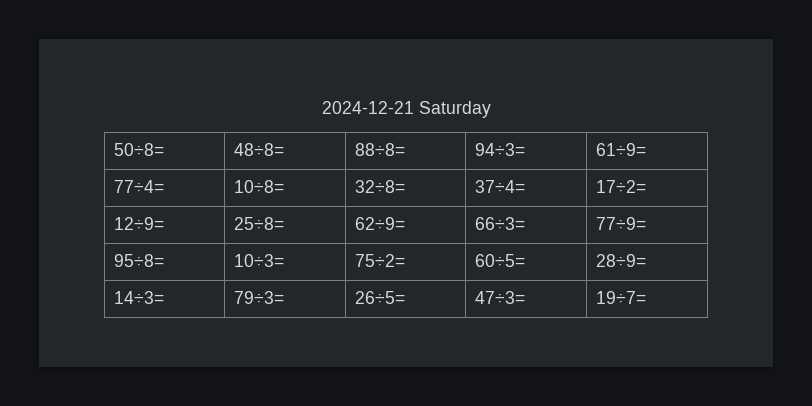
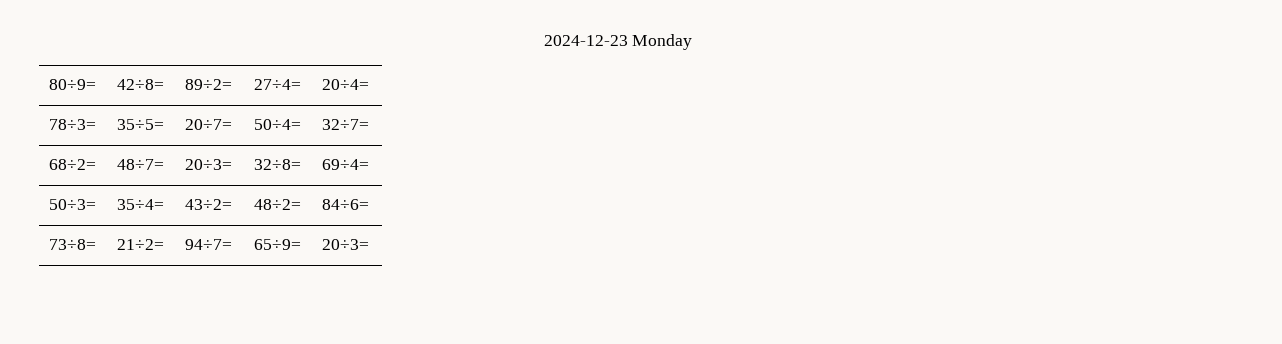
[321,101,491,118] [114,143,165,156] [234,143,285,156] [355,143,406,156] [475,143,526,156] [596,143,647,156] [114,180,165,193] [234,180,285,193] [355,180,406,193] [475,180,526,193] [596,180,647,193] [114,217,165,230] [234,217,285,230] [355,217,406,230] [475,217,526,230] [596,217,647,230] [114,254,165,267] [234,254,285,267] [355,254,406,267] [475,254,526,267] [596,254,647,267] [114,291,165,304] [234,291,285,304] [355,291,406,304] [475,291,526,304] [596,291,647,304] 2024-12-21 Saturday // 50÷8= | 48÷8= | 88÷8= | 94÷3= | 61÷9= // 77÷4= | 10÷8= | 32÷8= | 37÷4= | 17÷2= // 12÷9= | 25÷8= | 62÷9= | 66÷3= | 77÷9= // 95÷8= | 10÷3= | 75÷2= | 60÷5= | 28÷9= // 14÷3= | 79÷3= | 26÷5= | 47÷3= | 19÷7= -> [543,34,693,50] [49,79,97,90] [117,79,165,90] [185,79,233,90] [254,79,302,90] [322,79,370,90] [49,119,97,130] [117,119,165,130] [185,119,233,130] [254,119,302,130] [322,119,370,130] [49,159,97,170] [117,159,165,170] [185,159,233,170] [254,159,302,170] [322,159,370,170] [49,199,97,210] [117,199,165,210] [185,199,233,210] [254,199,302,210] [322,199,370,210] [49,239,97,250] [117,239,165,250] [185,239,233,250] [254,239,302,250] [322,239,370,250] 2024-12-23 Monday // 80÷9= | 42÷8= | 89÷2= | 27÷4= | 20÷4= // 78÷3= | 35÷5= | 20÷7= | 50÷4= | 32÷7= // 68÷2= | 48÷7= | 20÷3= | 32÷8= | 69÷4= // 50÷3= | 35÷4= | 43÷2= | 48÷2= | 84÷6= // 73÷8= | 21÷2= | 94÷7= | 65÷9= | 20÷3=

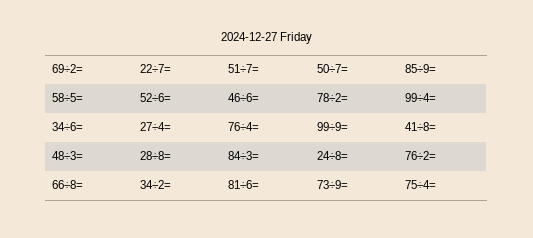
[543,34,693,50] [49,79,97,90] [117,79,165,90] [185,79,233,90] [254,79,302,90] [322,79,370,90] [49,119,97,130] [117,119,165,130] [185,119,233,130] [254,119,302,130] [322,119,370,130] [49,159,97,170] [117,159,165,170] [185,159,233,170] [254,159,302,170] [322,159,370,170] [49,199,97,210] [117,199,165,210] [185,199,233,210] [254,199,302,210] [322,199,370,210] [49,239,97,250] [117,239,165,250] [185,239,233,250] [254,239,302,250] [322,239,370,250] 2024-12-23 Monday // 80÷9= | 42÷8= | 89÷2= | 27÷4= | 20÷4= // 78÷3= | 35÷5= | 20÷7= | 50÷4= | 32÷7= // 68÷2= | 48÷7= | 20÷3= | 32÷8= | 69÷4= // 50÷3= | 35÷4= | 43÷2= | 48÷2= | 84÷6= // 73÷8= | 21÷2= | 94÷7= | 65÷9= | 20÷3= -> [220,32,313,44] [51,64,83,73] [139,64,171,73] [227,64,259,73] [316,64,348,73] [404,64,436,73] [51,93,83,102] [139,93,171,102] [227,93,259,102] [316,93,348,102] [404,93,436,102] [51,122,83,131] [139,122,171,131] [227,122,259,131] [316,122,348,131] [404,122,436,131] [51,151,83,160] [139,151,171,160] [227,151,259,160] [316,151,348,160] [404,151,436,160] [51,180,83,189] [139,180,171,189] [227,180,259,189] [316,180,348,189] [404,180,436,189] 2024-12-27 Friday // 69÷2= | 22÷7= | 51÷7= | 50÷7= | 85÷9= // 58÷5= | 52÷6= | 46÷6= | 78÷2= | 99÷4= // 34÷6= | 27÷4= | 76÷4= | 99÷9= | 41÷8= // 48÷3= | 28÷8= | 84÷3= | 24÷8= | 76÷2= // 66÷8= | 34÷2= | 81÷6= | 73÷9= | 75÷4=

